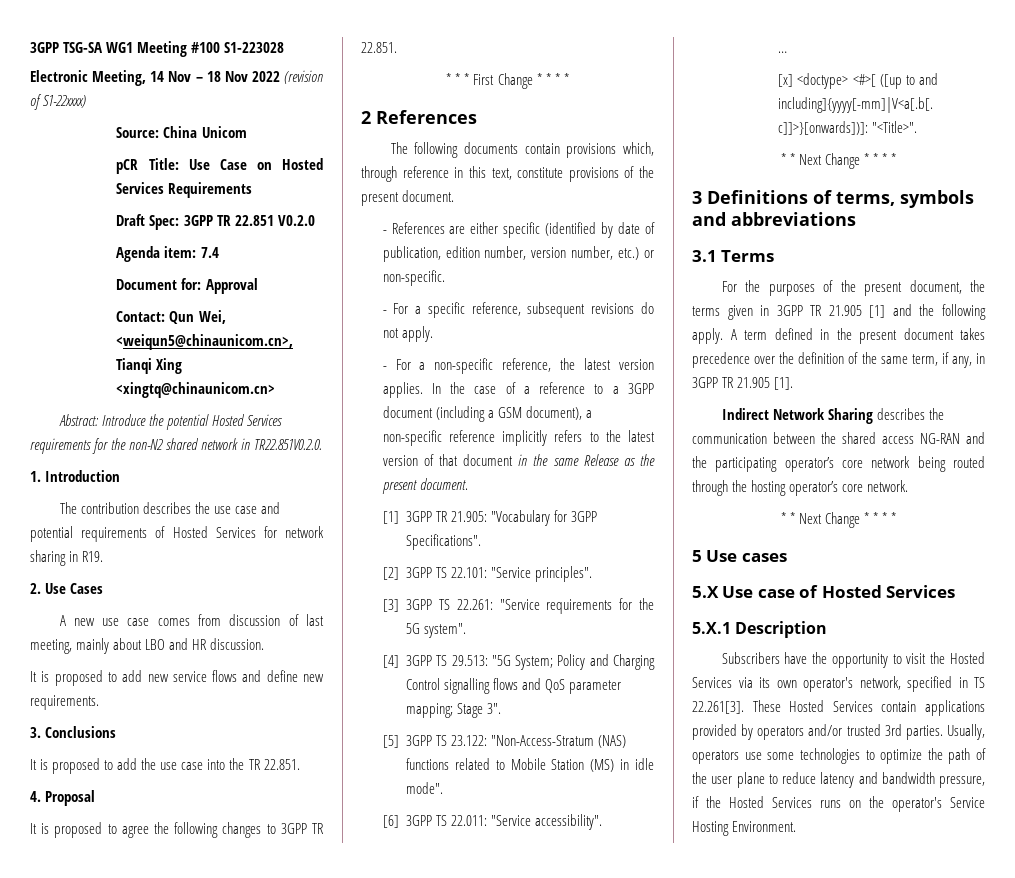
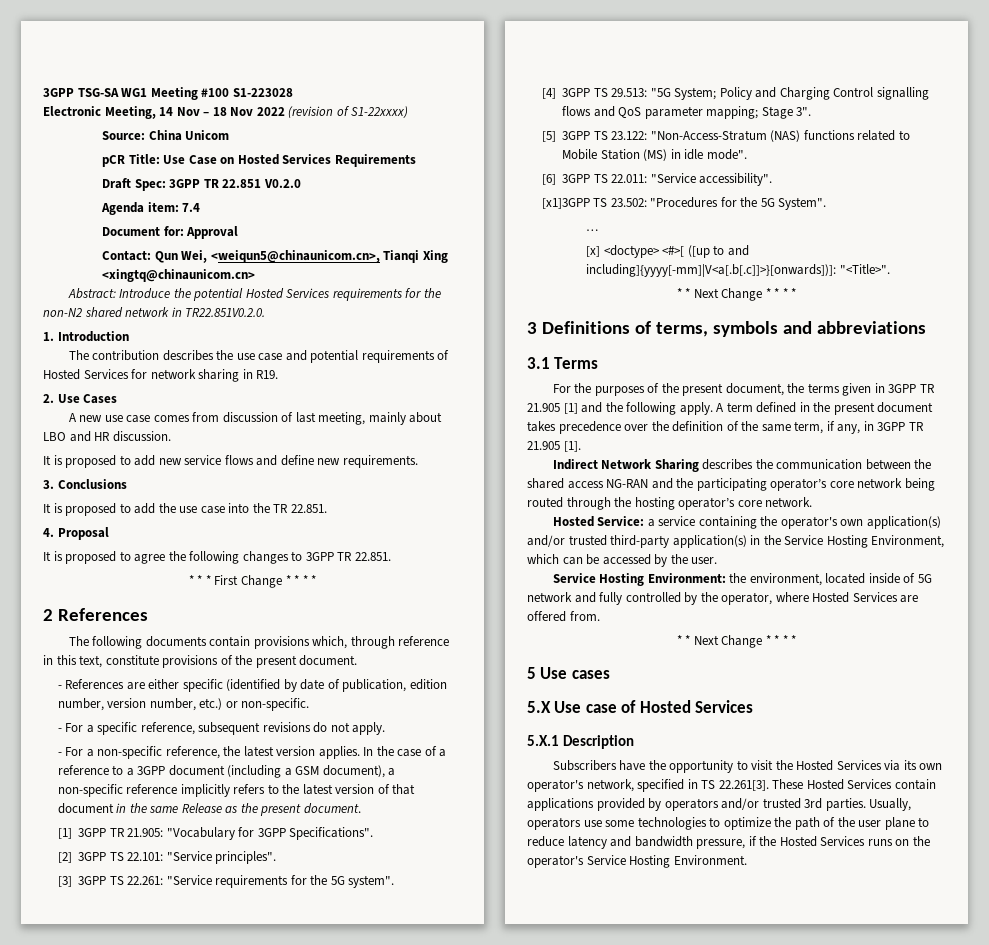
(603, 822) none -> [541,197,827,210] // [x1]3GPP TS 23.502: "Procedures for the 5G System".
(909, 486) none -> [552,516,941,529] [527,535,945,548] [527,554,718,567] [552,573,932,586] [527,592,919,605] [527,611,600,622] // Hosted Service: a service containing the operator's own application(s) and/or trusted third-party application(s) in the Service Hosting Environment, which can be accessed by the user. // Service Hosting Environment: the environment, located inside of 5G network and fully controlled by the operator, where Hosted Services are offered from.

